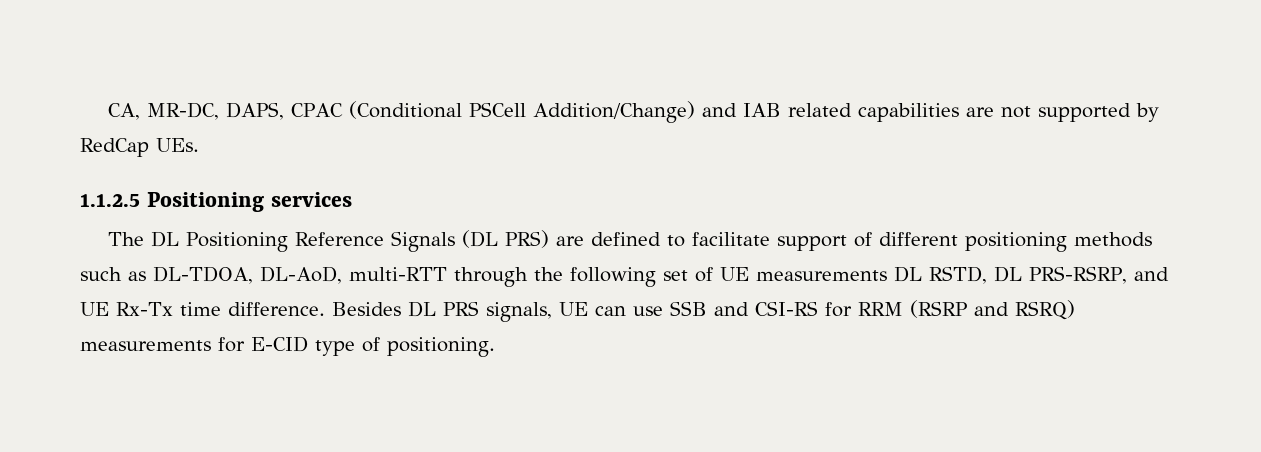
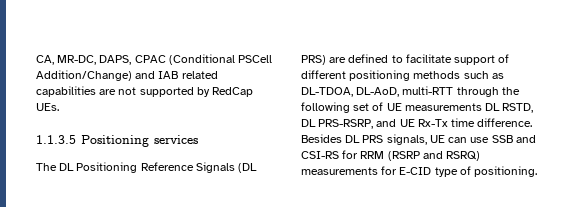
[80,194,140,207] 1.1.2.5 -> [36,135,76,144] 1.1.3.5

